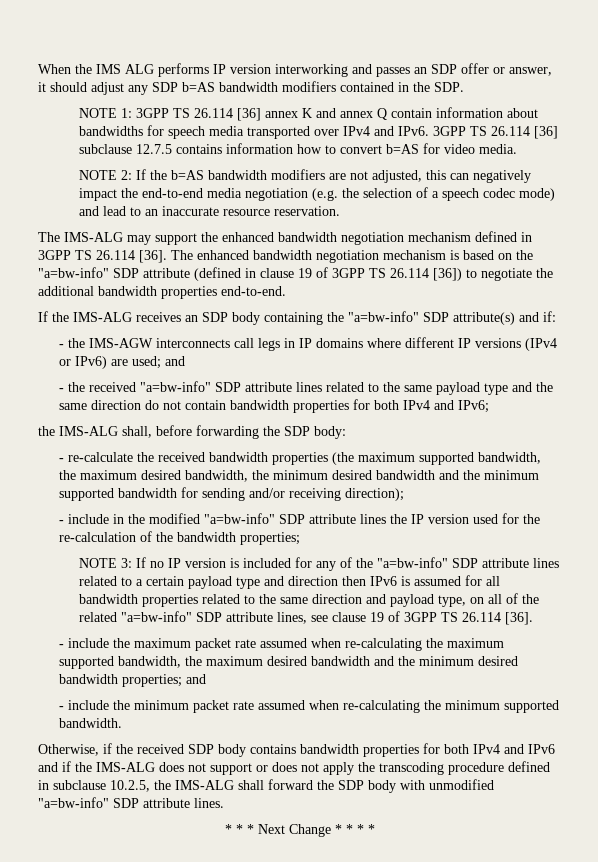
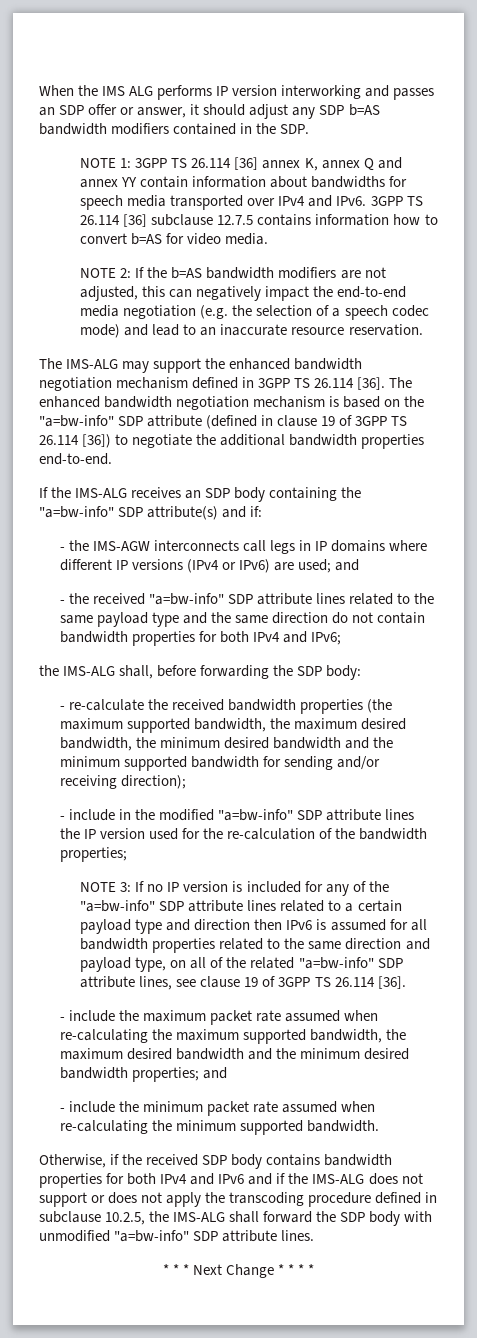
[302,108,313,118] K -> [304,158,374,171] K, annex Q
[377,108,388,120] Q -> [121,177,138,187] YY

